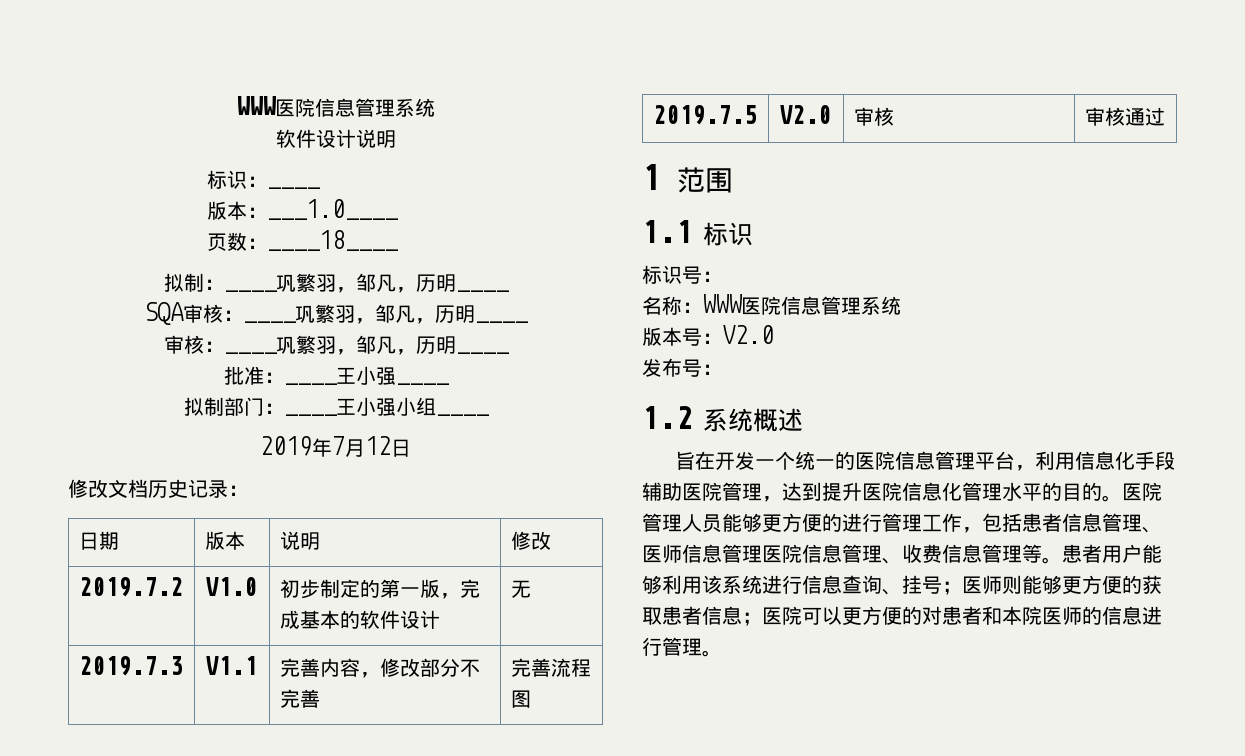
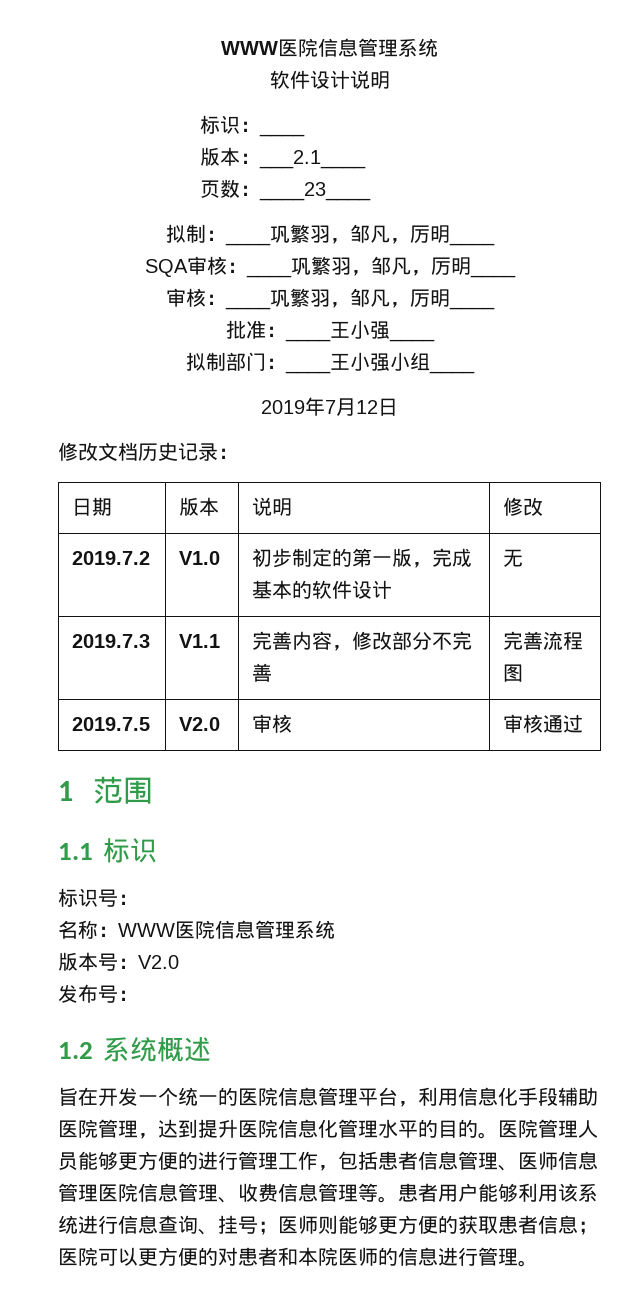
[267,199,399,220] ___1.0____ -> [258,150,366,169] ___2.1____
[267,230,399,251] ____18____ -> [258,182,371,201] ____23____
[415,274,436,292] 历 -> [409,225,430,244] 厉
[435,305,455,323] 历 -> [430,257,451,276] 厉
[415,336,436,354] 历 -> [409,289,430,308] 厉

